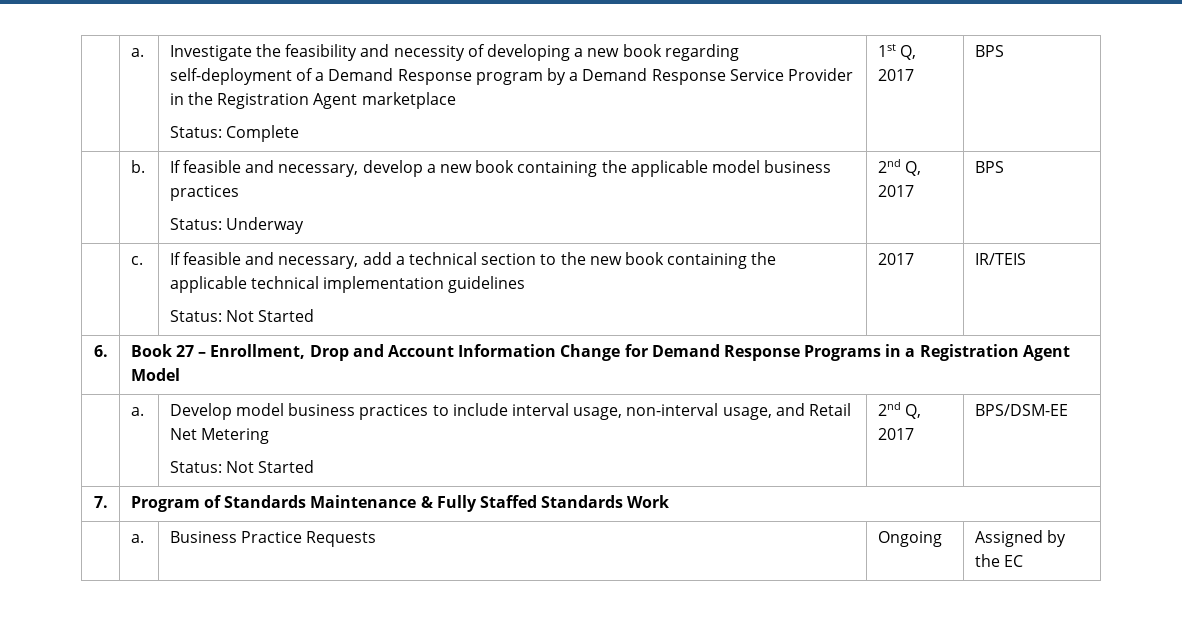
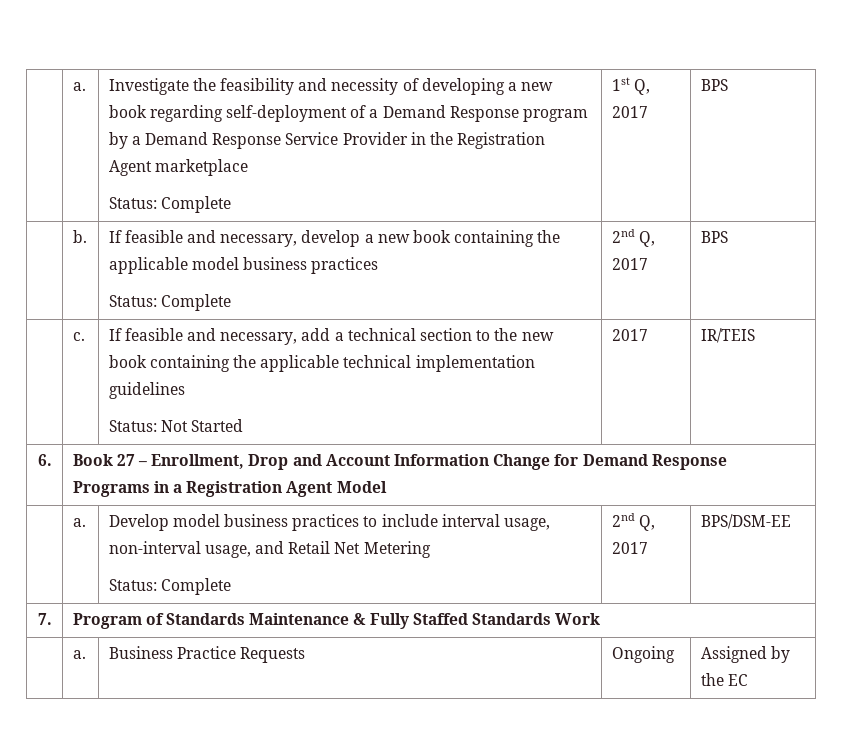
[226,217,305,234] Underway -> [160,294,231,311] Complete
[226,460,315,473] Not Started -> [160,578,231,595] Complete

